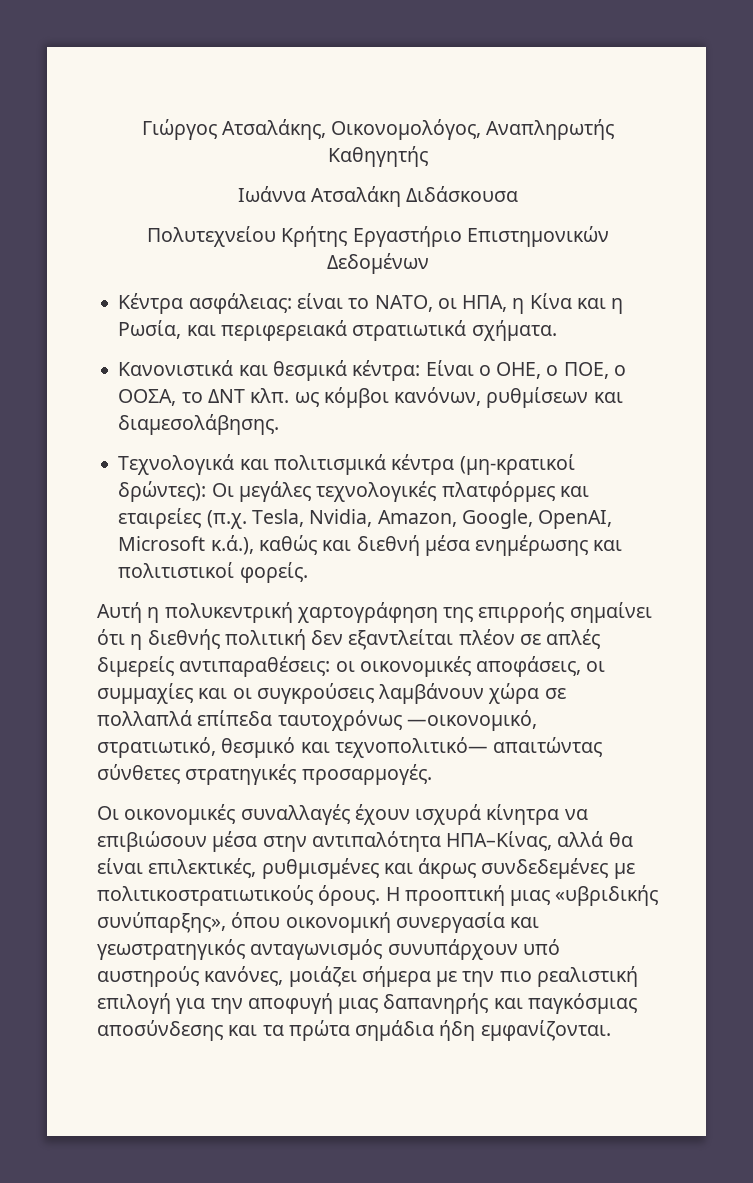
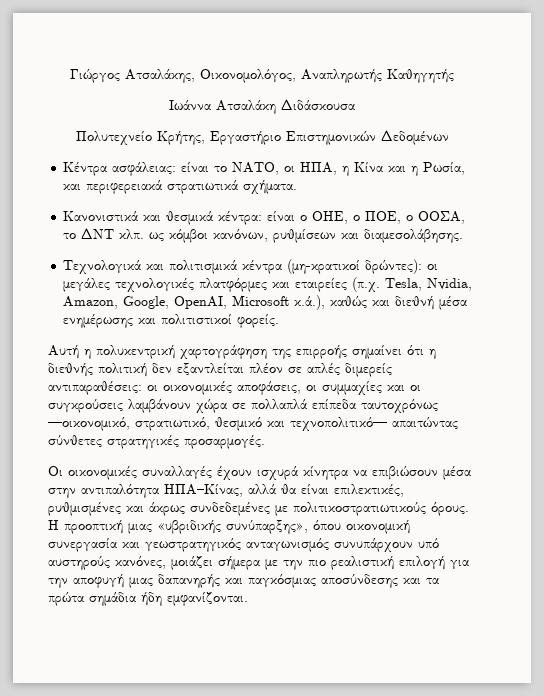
[147,226,348,247] Πολυτεχνείου Κρήτης -> [75,131,205,145] Πολυτεχνείο Κρήτης,
[425,360,474,376] Είναι -> [267,211,296,221] είναι
[211,483,234,497] Οι -> [427,264,439,270] οι

